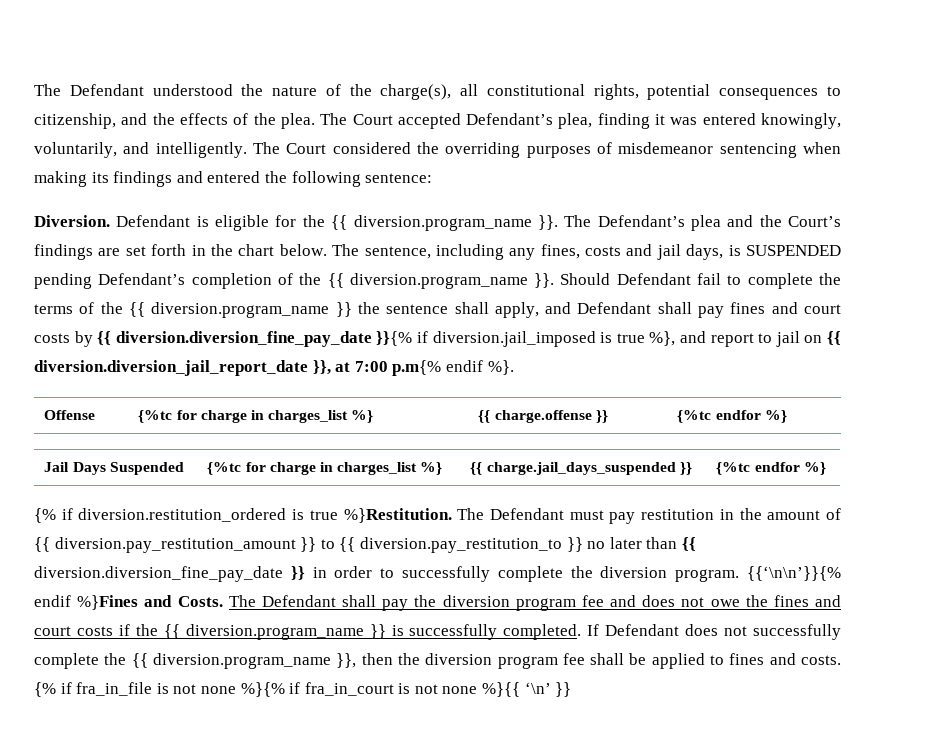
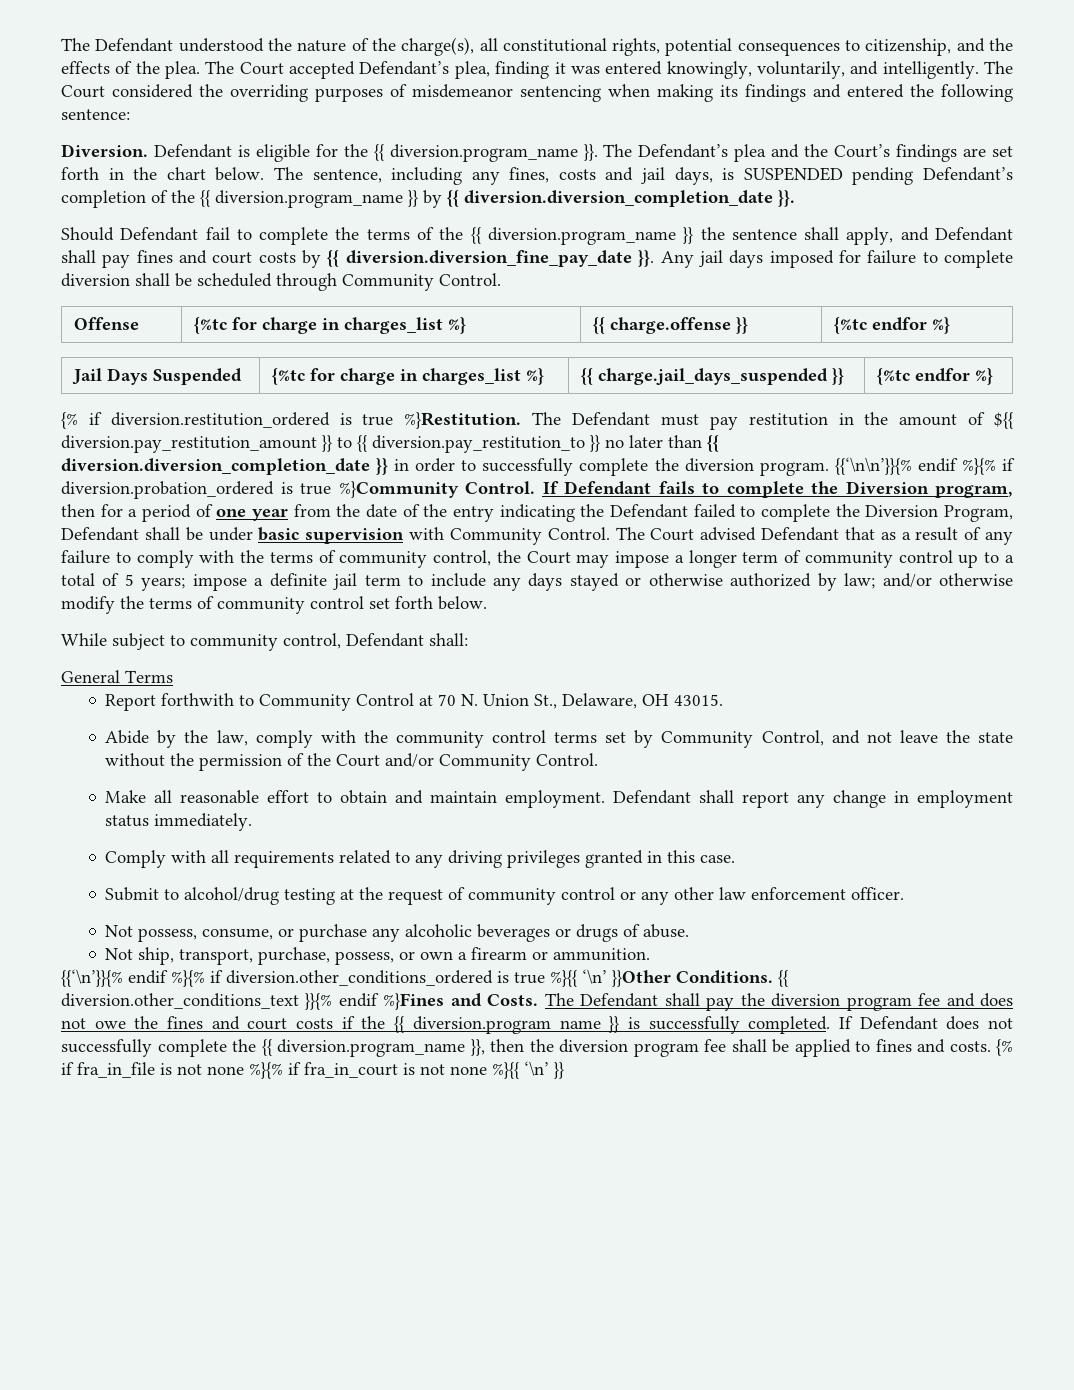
[534,273,555,288] }}. -> [408,190,795,208] }} by {{ diversion.diversion_completion_date }}. //
[376,331,842,347] [34,360,514,376] }}{% if diversion.jail_imposed is true %}, and report to jail on {{ diversion.diversion_jail_report_date }}, at 7:00 p.m{% endif %}. -> [638,250,1014,268] [61,273,501,291] }}. Any jail days imposed for failure to complete diversion shall be scheduled through Community Control.
[34,537,50,552] {{ -> [994,412,1014,429] ${{
[34,566,283,582] diversion.diversion_fine_pay_date -> [61,458,370,475] diversion.diversion_completion_date
(71, 601) none -> [961,458,1016,475] [61,481,1013,499] [61,504,1013,522] [61,527,1014,545] [61,550,1015,568] [61,573,1014,591] [61,596,487,614] [61,633,468,651] [61,670,173,683] [105,693,724,711] [105,730,1013,748] [105,753,599,771] [105,790,1014,808] [105,813,253,831] [105,850,736,868] [105,887,905,905] [105,924,690,942] [105,947,651,965] [61,969,788,987] [61,993,379,1010] %}{% if diversion.probation_ordered is true %}Community Control. If Defendant fails to complete the Diversion program, then for a period of one year from the date of the entry indicating the Defendant failed to complete the Diversion Program, Defendant shall be under basic supervision with Community Control. The Court advised Defendant that as a result of any failure to comply with the terms of community control, the Court may impose a longer term of community control up to a total of 5 years; impose a definite jail term to include any days stayed or otherwise authorized by law; and/or otherwise modify the terms of community control set forth below. // While subject to community control, Defendant shall: // General Terms // Report forthwith to Community Control at 70 N. Union St., Delaware, OH 43015. // Abide by the law, comply with the community control terms set by Community Control, and not leave the state without the permission of the Court and/or Community Control. // Make all reasonable effort to obtain and maintain employment. Defendant shall report any change in employment status immediately. // Comply with all requirements related to any driving privileges granted in this case. // Submit to alcohol/drug testing at the request of community control or any other law enforcement officer. // Not possess, consume, or purchase any alcoholic beverages or drugs of abuse. // Not ship, transport, purchase, possess, or own a firearm or ammunition. // {{‘\n’}}{% endif %}{% if diversion.other_conditions_ordered is true %}{{ ‘\n’ }}Other Conditions. {{ diversion.other_conditions_text }}{% endif

